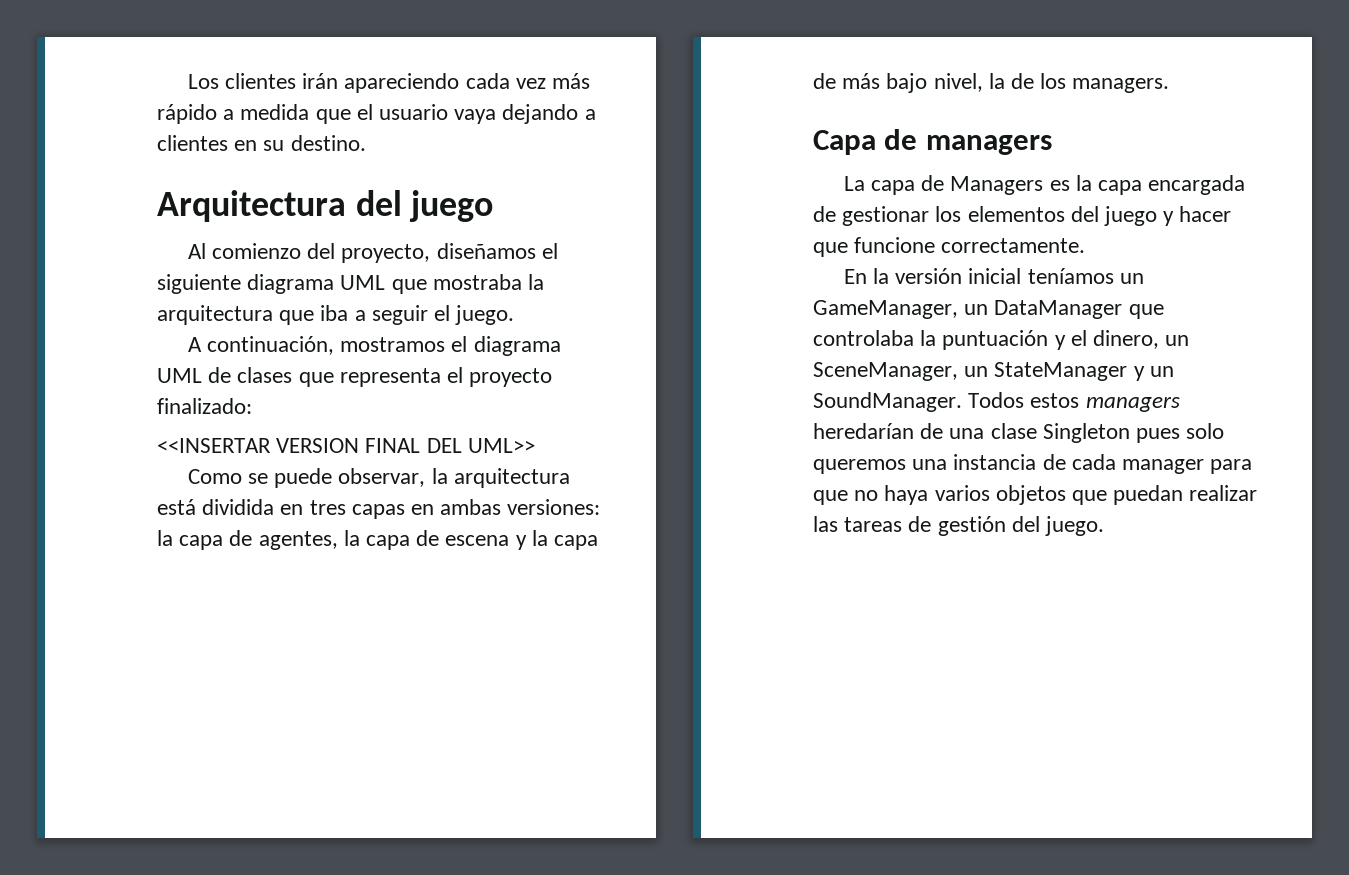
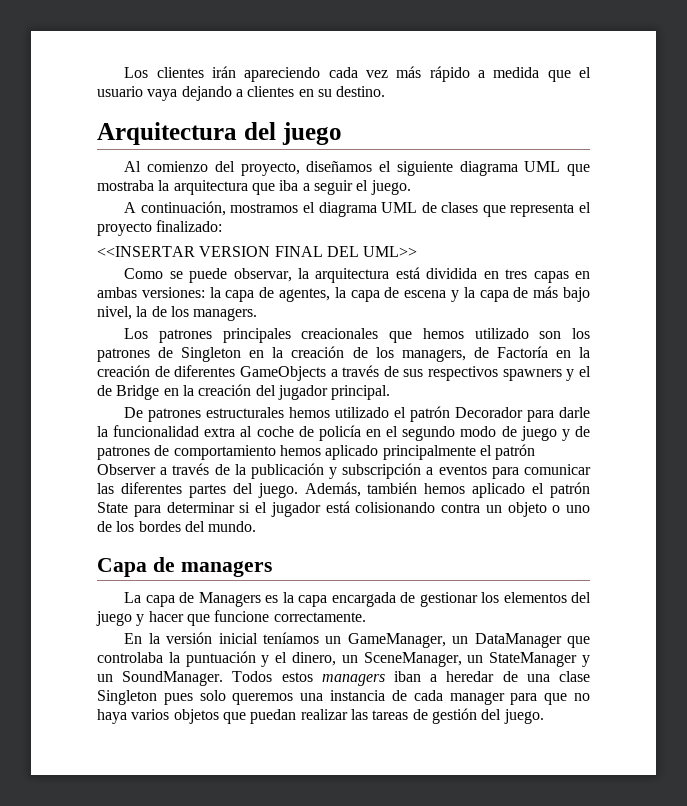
(1170, 85) none -> [124,328,590,343] [97,346,590,362] [97,365,591,381] [97,384,391,400] [124,406,590,422] [97,425,591,441] [97,444,536,460] [97,463,591,479] [97,482,590,498] [97,501,590,517] [97,521,257,532] // Los patrones principales creacionales que hemos utilizado son los patrones de Singleton en la creación de los managers, de Factoría en la creación de diferentes GameObjects a través de sus respectivos spawners y el de Bridge en la creación del jugador principal. // De patrones estructurales hemos utilizado el patrón Decorador para darle la funcionalidad extra al coche de policía en el segundo modo de juego y de patrones de comportamiento hemos aplicado principalmente el patrón Observer a través de la publicación y subscripción a eventos para comunicar las diferentes partes del juego. Además, también hemos aplicado el patrón State para determinar si el jugador está colisionando contra un objeto o uno de los bordes del mundo.
[813,423,914,439] heredarían -> [393,671,495,682] iban a heredar

